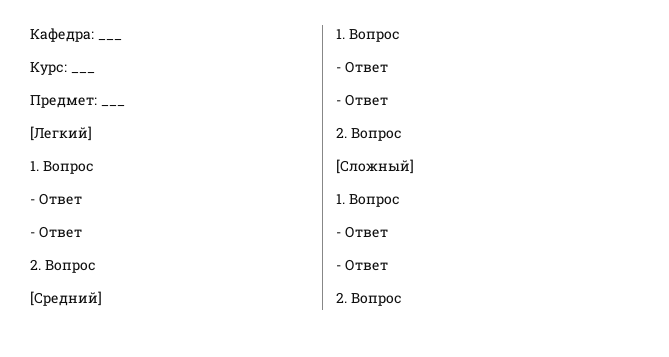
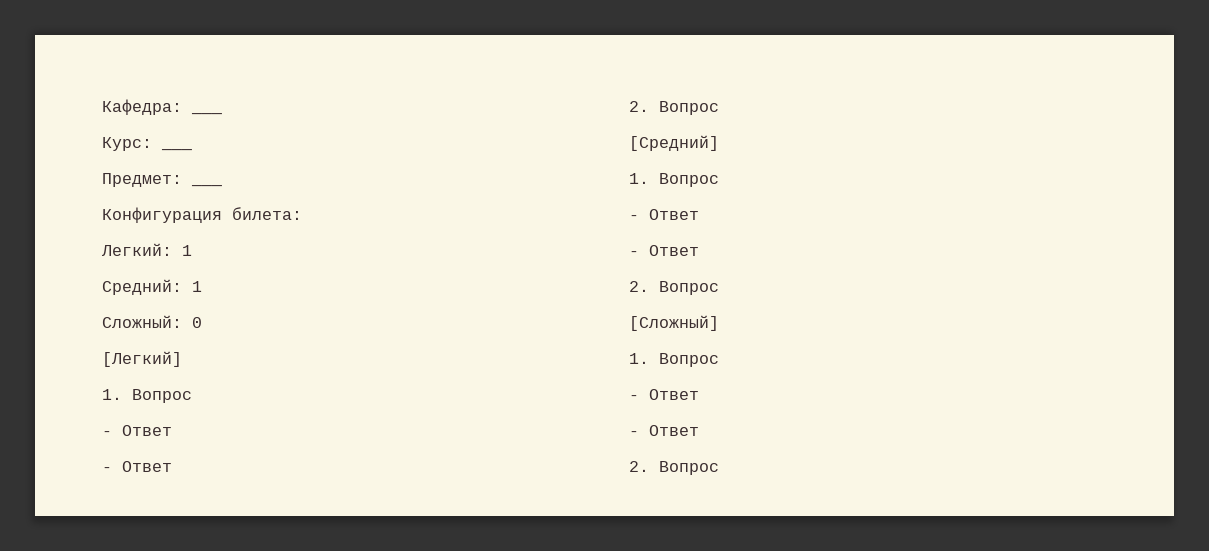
(125, 106) none -> [102,207,302,223] [101,243,192,256] [102,279,202,295] [102,315,202,328] // Конфигурация билета: // Легкий: 1 // Средний: 1 // Сложный: 0

